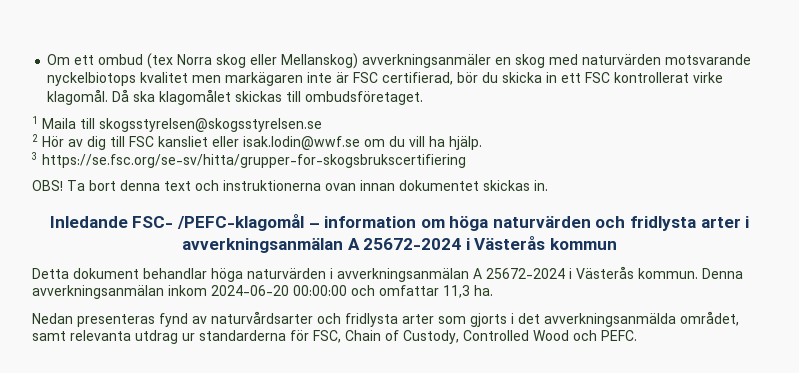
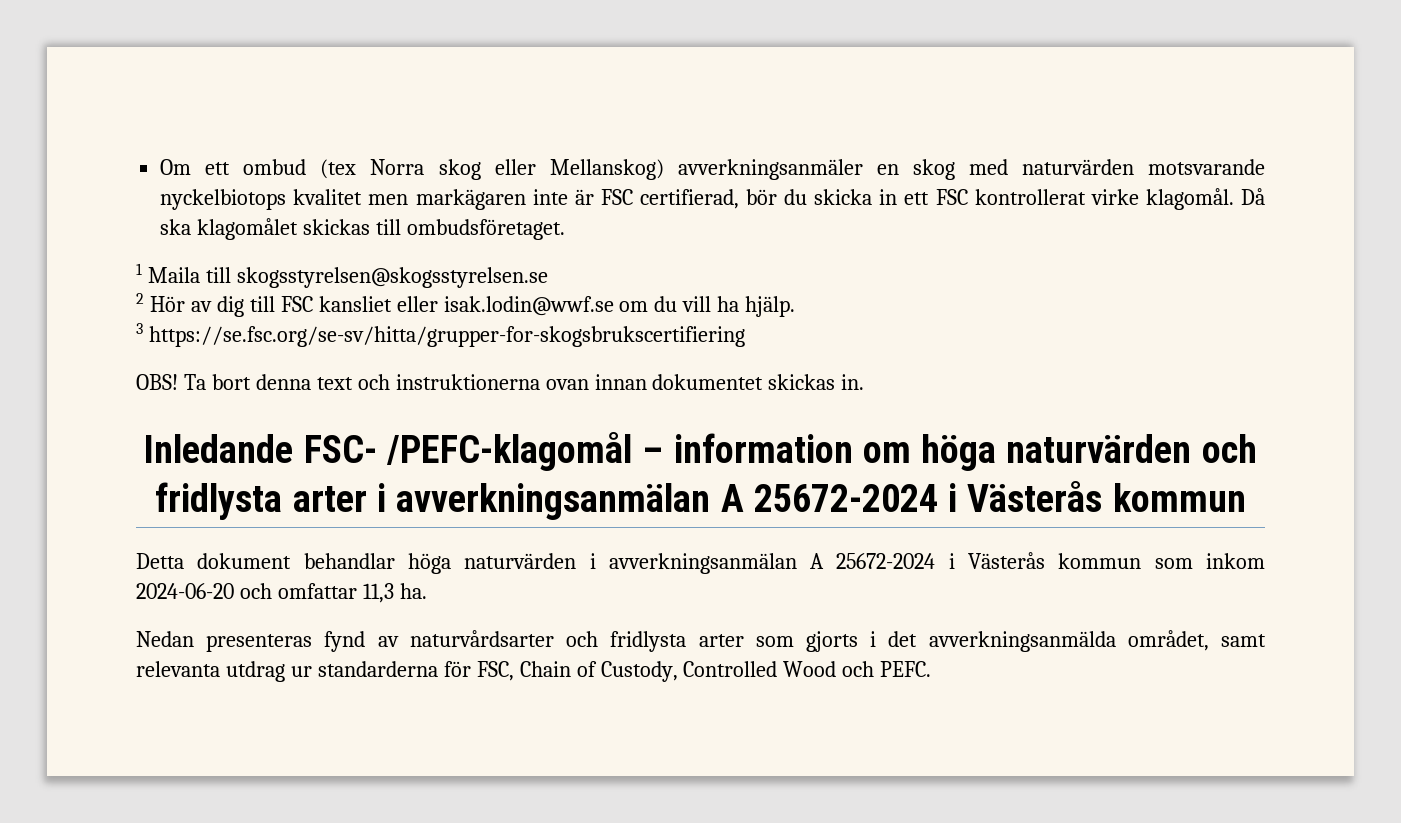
[638,268,743,279] [32,285,164,299] kommun. Denna avverkningsanmälan -> [1058,553,1193,569] kommun som
[293,285,347,296] 00:00:00 -> (234, 591) none

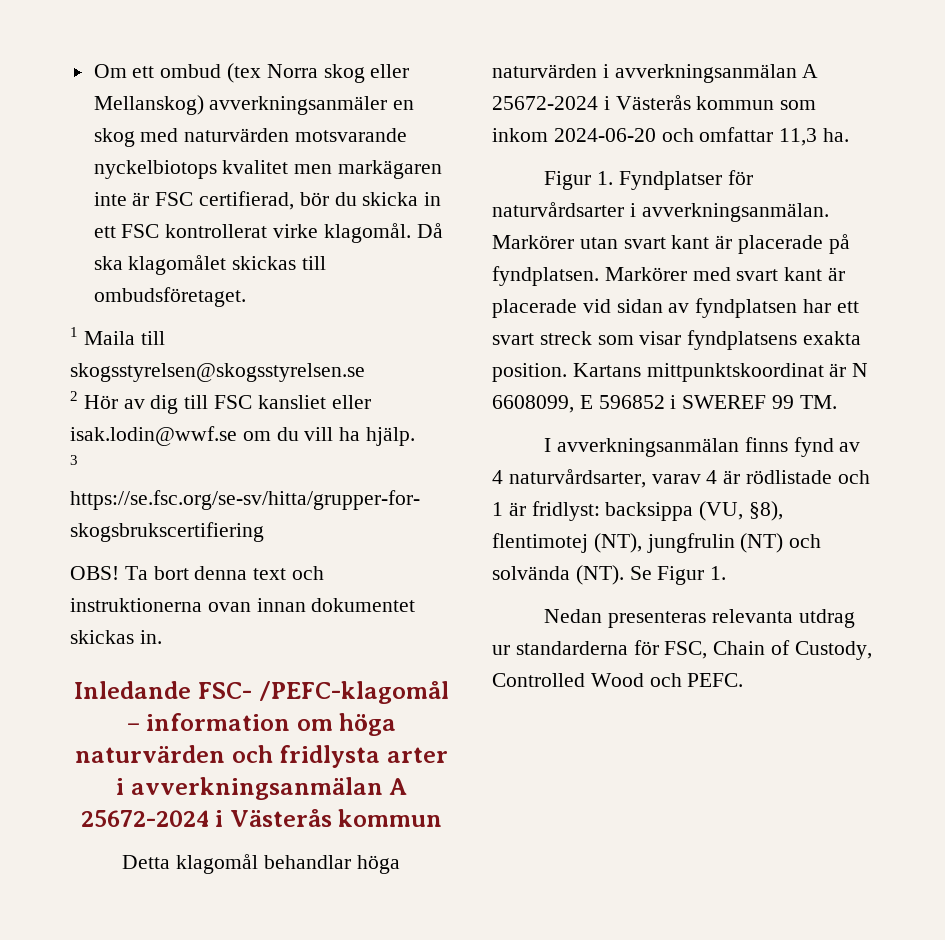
[197,553,292,569] dokument -> [175,854,258,874] klagomål
[136,630,1266,652] Nedan presenteras fynd av naturvårdsarter och fridlysta arter som gjorts i det avverkningsanmälda området, samt -> [544,170,753,190] [492,202,829,222] [492,234,850,254] [492,266,846,286] [492,298,859,318] [492,330,862,350] [492,363,869,382] [492,395,837,413] [544,437,861,457] [492,469,870,488] [492,501,784,521] [492,533,822,553] [492,565,727,585] [544,609,706,628] Figur 1. Fyndplatser för naturvårdsarter i avverkningsanmälan. Markörer utan svart kant är placerade på fyndplatsen. Markörer med svart kant är placerade vid sidan av fyndplatsen har ett svart streck som visar fyndplatsens exakta position. Kartans mittpunktskoordinat är N 6608099, E 596852 i SWEREF 99 TM. // I avverkningsanmälan finns fynd av 4 naturvårdsarter, varav 4 är rödlistade och 1 är fridlyst: backsippa (VU, §8), flentimotej (NT), jungfrulin (NT) och solvända (NT). Se Figur 1. // Nedan presenteras

